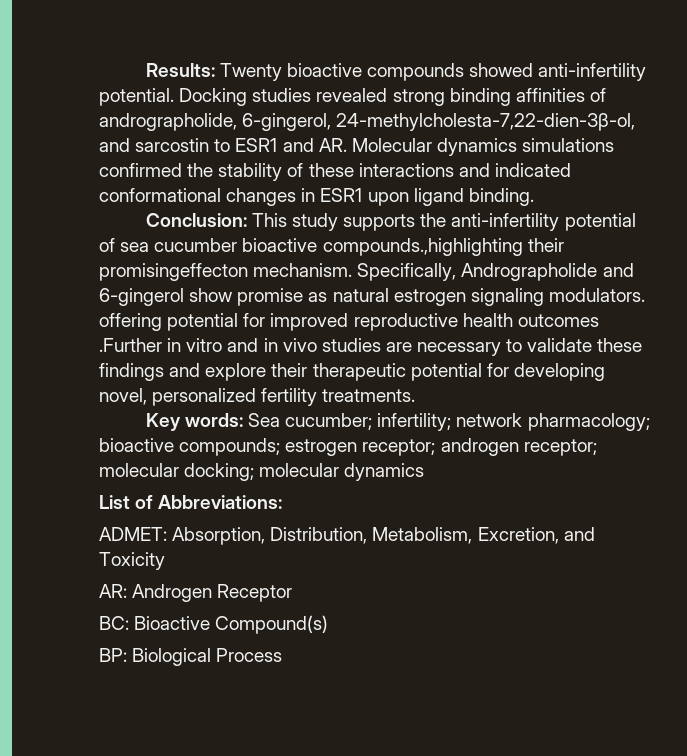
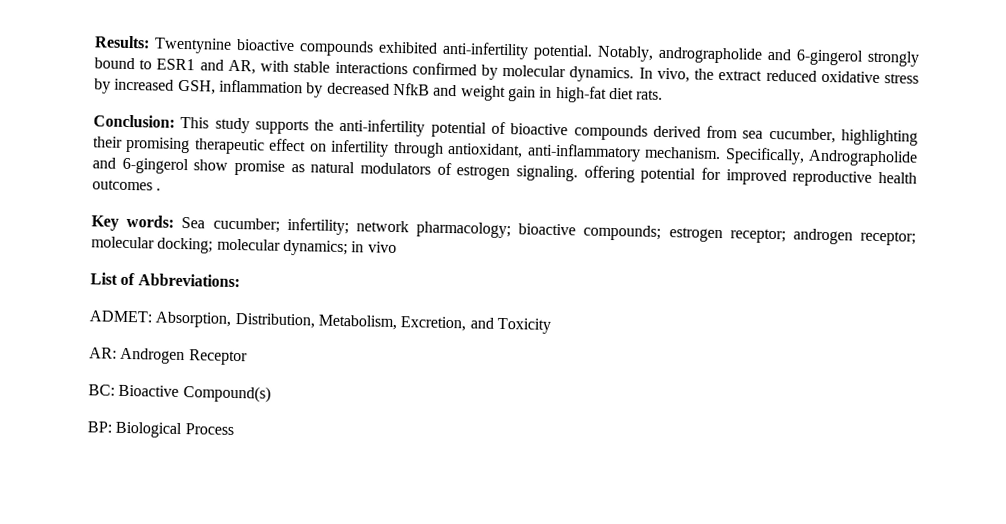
[219,63,534,81] Twenty bioactive compounds showed -> [154,37,438,57] Twentynine bioactive compounds exhibited
[179,88,606,106] [99,113,636,131] [99,138,615,156] [99,163,571,181] [99,188,534,206] Docking studies revealed strong binding affinities of andrographolide, 6-gingerol, 24-methylcholesta-7,22-dien-3β-ol, and sarcostin to ESR1 and AR. Molecular dynamics simulations confirmed the stability of these interactions and indicated conformational changes in ESR1 upon ligand binding. -> [597,45,919,67] [94,57,919,84] [94,78,664,103] Notably, andrographolide and 6-gingerol strongly bound to ESR1 and AR, with stable interactions confirmed by molecular dynamics. In vivo, the extract reduced oxidative stress by increased GSH, inflammation by decreased NfkB and weight gain in high-fat diet rats.
[120,238,564,256] [99,263,248,281] sea cucumber bioactive compounds.,highlighting their promisingeffecton -> [510,123,919,146] [93,136,641,162] bioactive compounds derived from sea cucumber, highlighting their promising therapeutic effect on infertility through antioxidant, anti-inflammatory
[393,288,645,306] estrogen signaling modulators. -> [360,162,578,182] modulators of estrogen signaling.
[99,338,643,356] [99,363,605,381] [99,388,416,406] .Further in vitro and in vivo studies are necessary to validate these findings and explore their therapeutic potential for developing novel, personalized fertility treatments. -> [156,188,162,191] .
[344,463,425,481] dynamics -> [282,239,397,257] dynamics; in vivo

